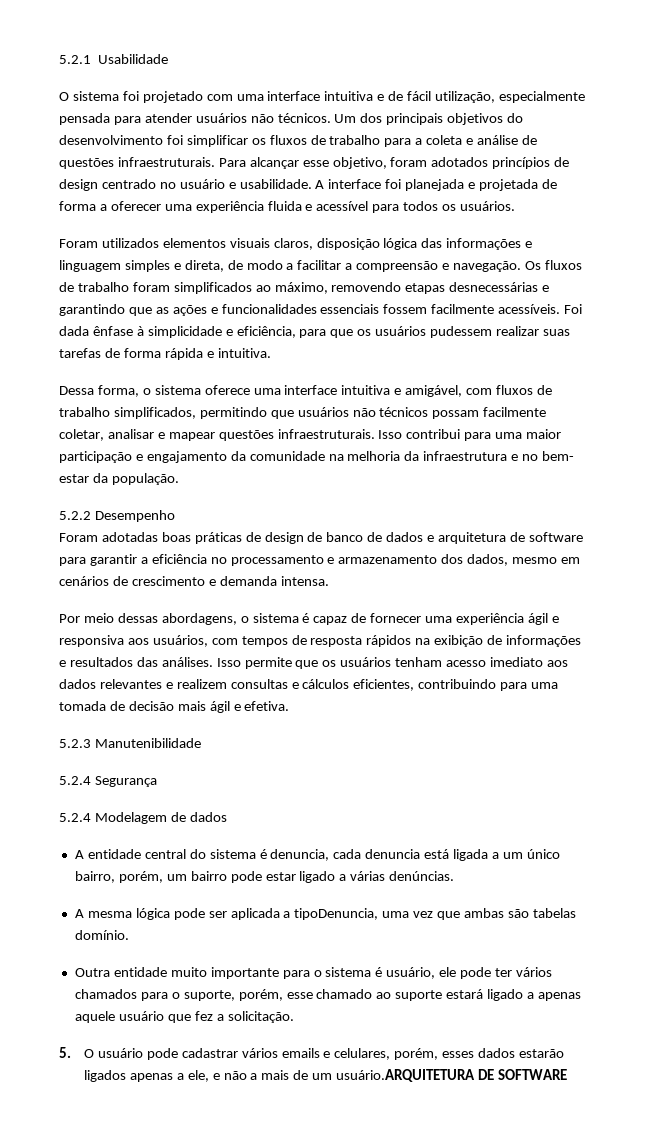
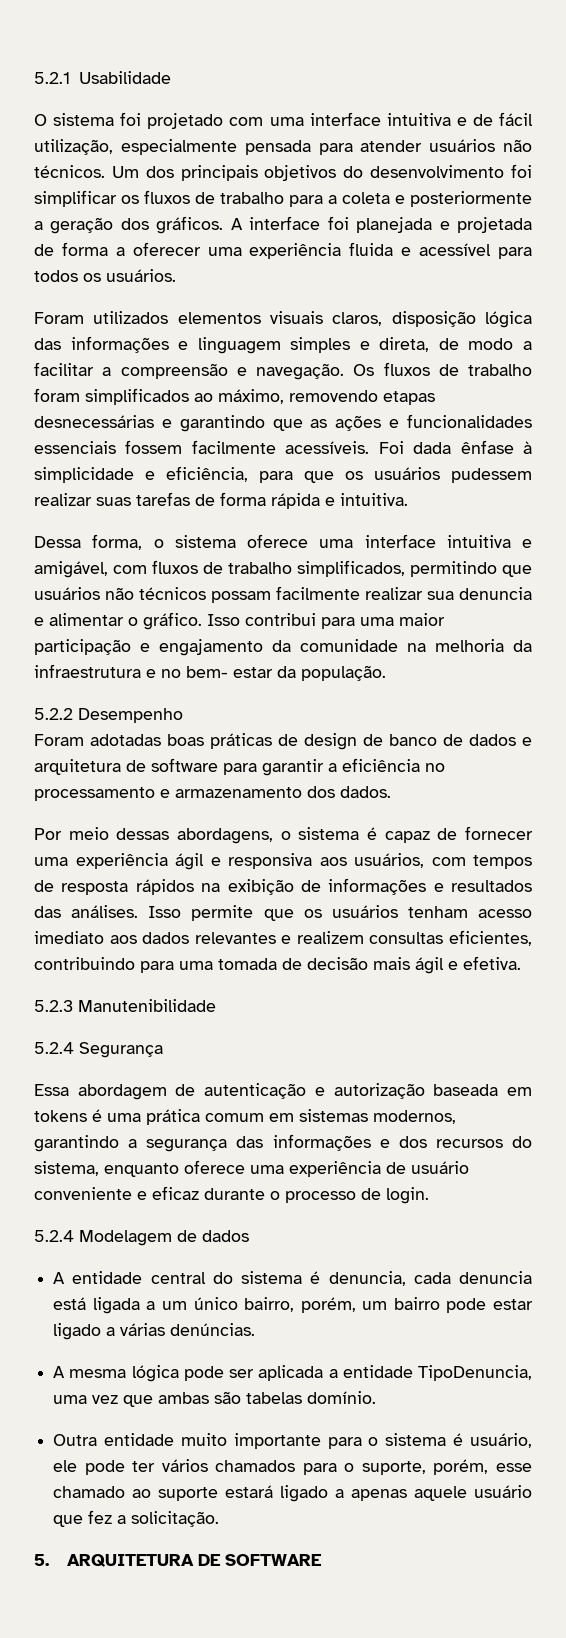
[477,135,537,145] [59,157,570,169] [59,179,312,191] análise de questões infraestruturais. Para alcançar esse objetivo, foram adotados princípios de design centrado no usuário e usabilidade. -> [410,191,532,207] [34,216,224,234] posteriormente a geração dos gráficos.
[59,429,375,441] coletar, analisar e mapear questões infraestruturais. -> [365,587,532,600] [34,612,202,630] realizar sua denuncia e alimentar o gráfico.
[467,554,581,566] [59,576,329,586] dados, mesmo em cenários de crescimento e demanda intensa. -> [340,786,391,798] dados.
[291,679,350,689] e cálculos -> (444, 938) none
(157, 781) none -> [34,1083,532,1100] [34,1109,456,1125] [34,1134,532,1152] [34,1160,469,1177] [34,1186,429,1204] // Essa abordagem de autenticação e autorização baseada em tokens é uma prática comum em sistemas modernos, garantindo a segurança das informações e dos recursos do sistema, enquanto oferece uma experiência de usuário conveniente e eficaz durante o processo de login.
[294,908,379,920] tipoDenuncia, -> [342,1365,532,1381] entidade TipoDenuncia,
[83,1048,564,1060] [83,1069,476,1082] O usuário pode cadastrar vários emails e celulares, porém, esses dados estarão ligados apenas a ele, e não a mais de um usuário.ARQUITETURA -> [66,1554,194,1567] ARQUITETURA

